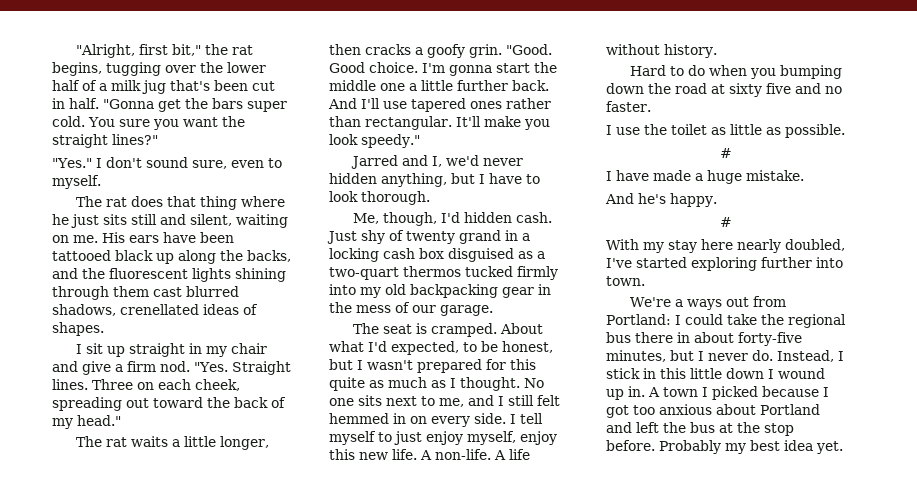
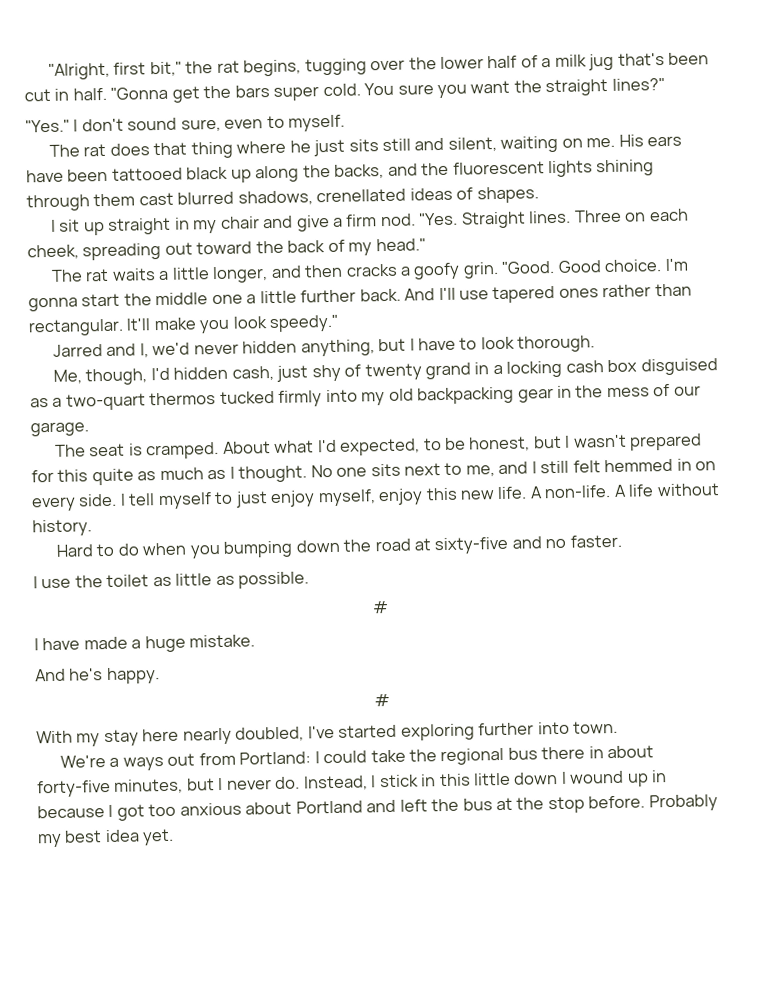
(270, 443) none -> [270,265,302,279] and
[516,212,553,223] [327,231,357,244] cash. Just -> [231,365,309,382] cash, just
[729,83,791,97] sixty five -> [434,536,510,555] sixty-five
[628,386,758,400] in. A town I picked -> [651,770,668,783] in

